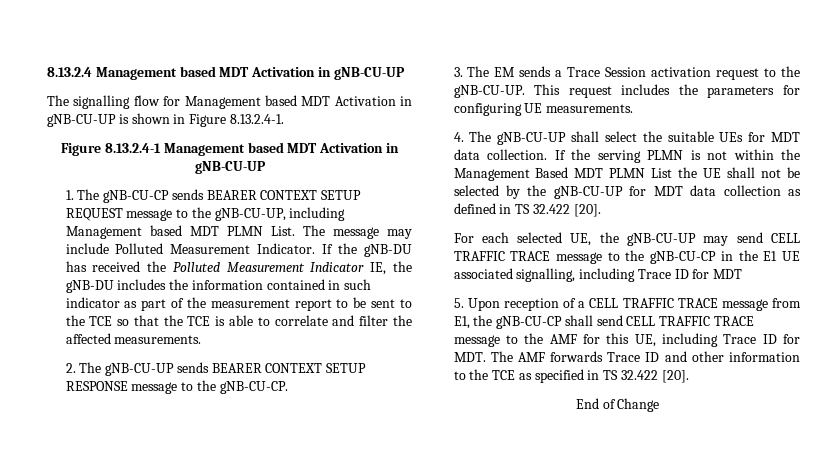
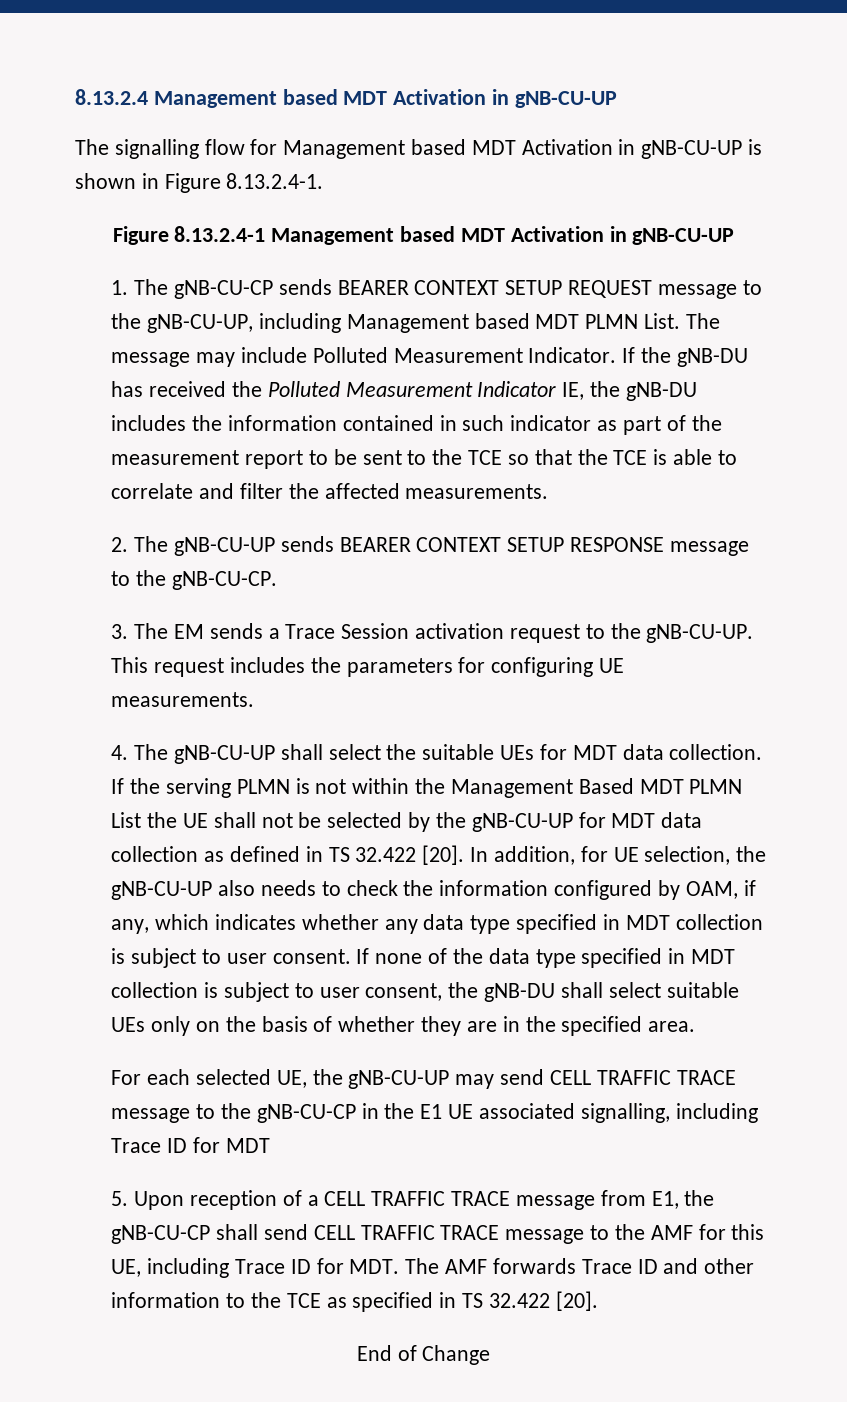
(601, 210) none -> [470,846,767,865] [111,880,756,900] [111,914,763,934] [111,948,735,968] [111,982,739,1002] [111,1016,696,1036] In addition, for UE selection, the gNB-CU-UP also needs to check the information configured by OAM, if any, which indicates whether any data type specified in MDT collection is subject to user consent. If none of the data type specified in MDT collection is subject to user consent, the gNB-DU shall select suitable UEs only on the basis of whether they are in the specified area.

